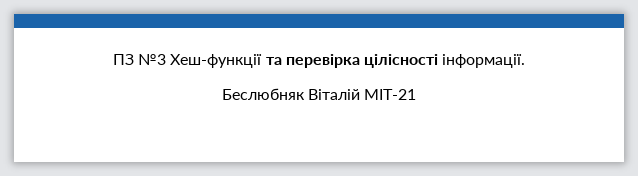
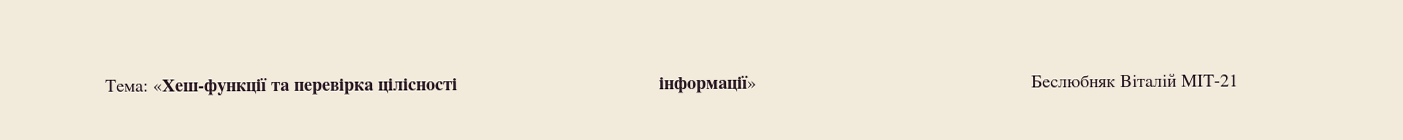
[112,54,263,68] ПЗ №3 Хеш-функції -> [104,78,268,96] Тема: «Хеш-функції
[442,54,526,68] інформації. -> [659,75,757,94] інформації»

